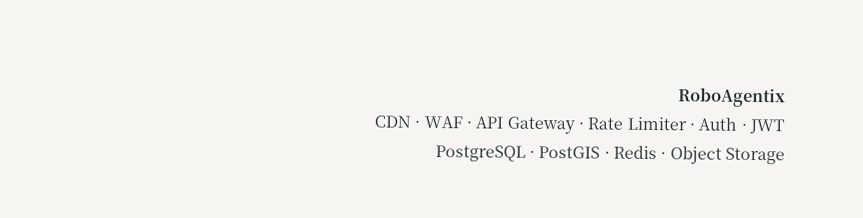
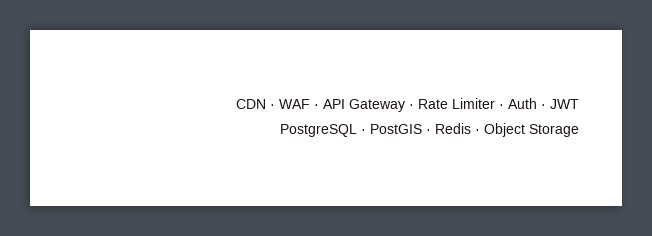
[678,87,786,108] RoboAgentix // -> (236, 104) none

